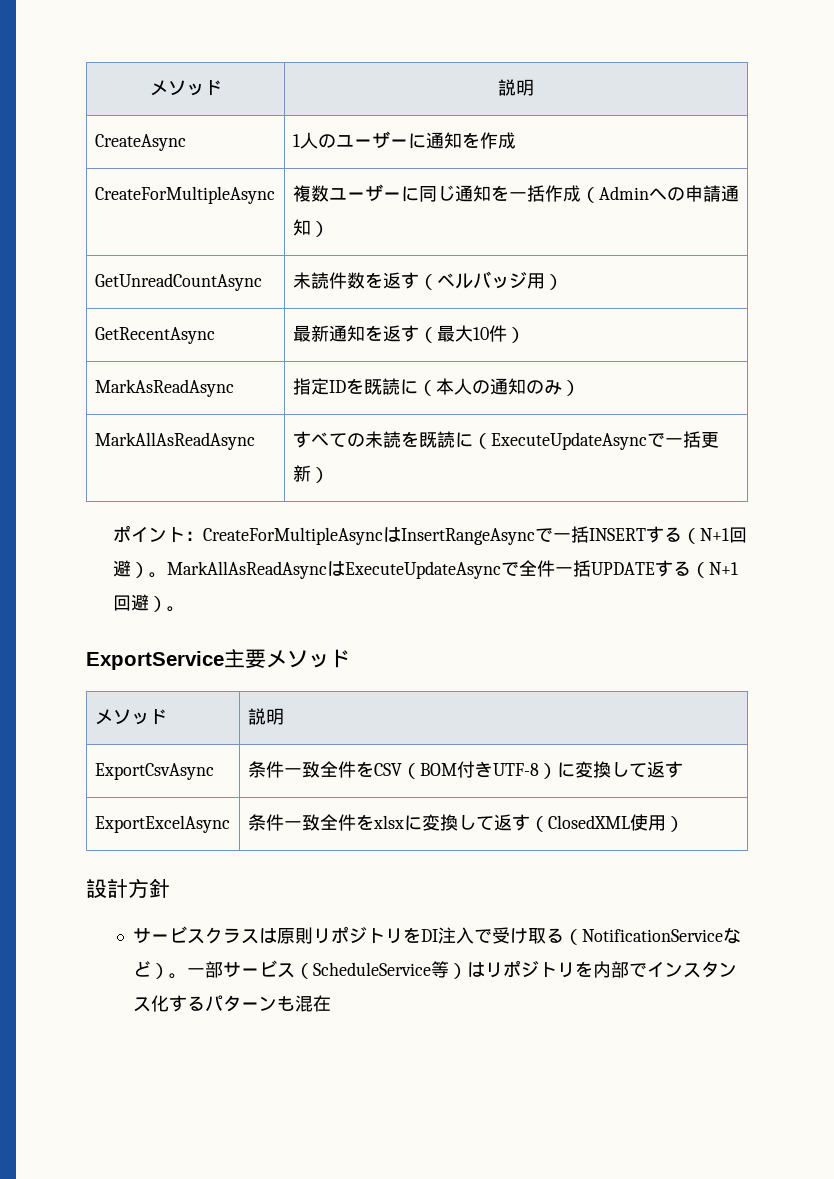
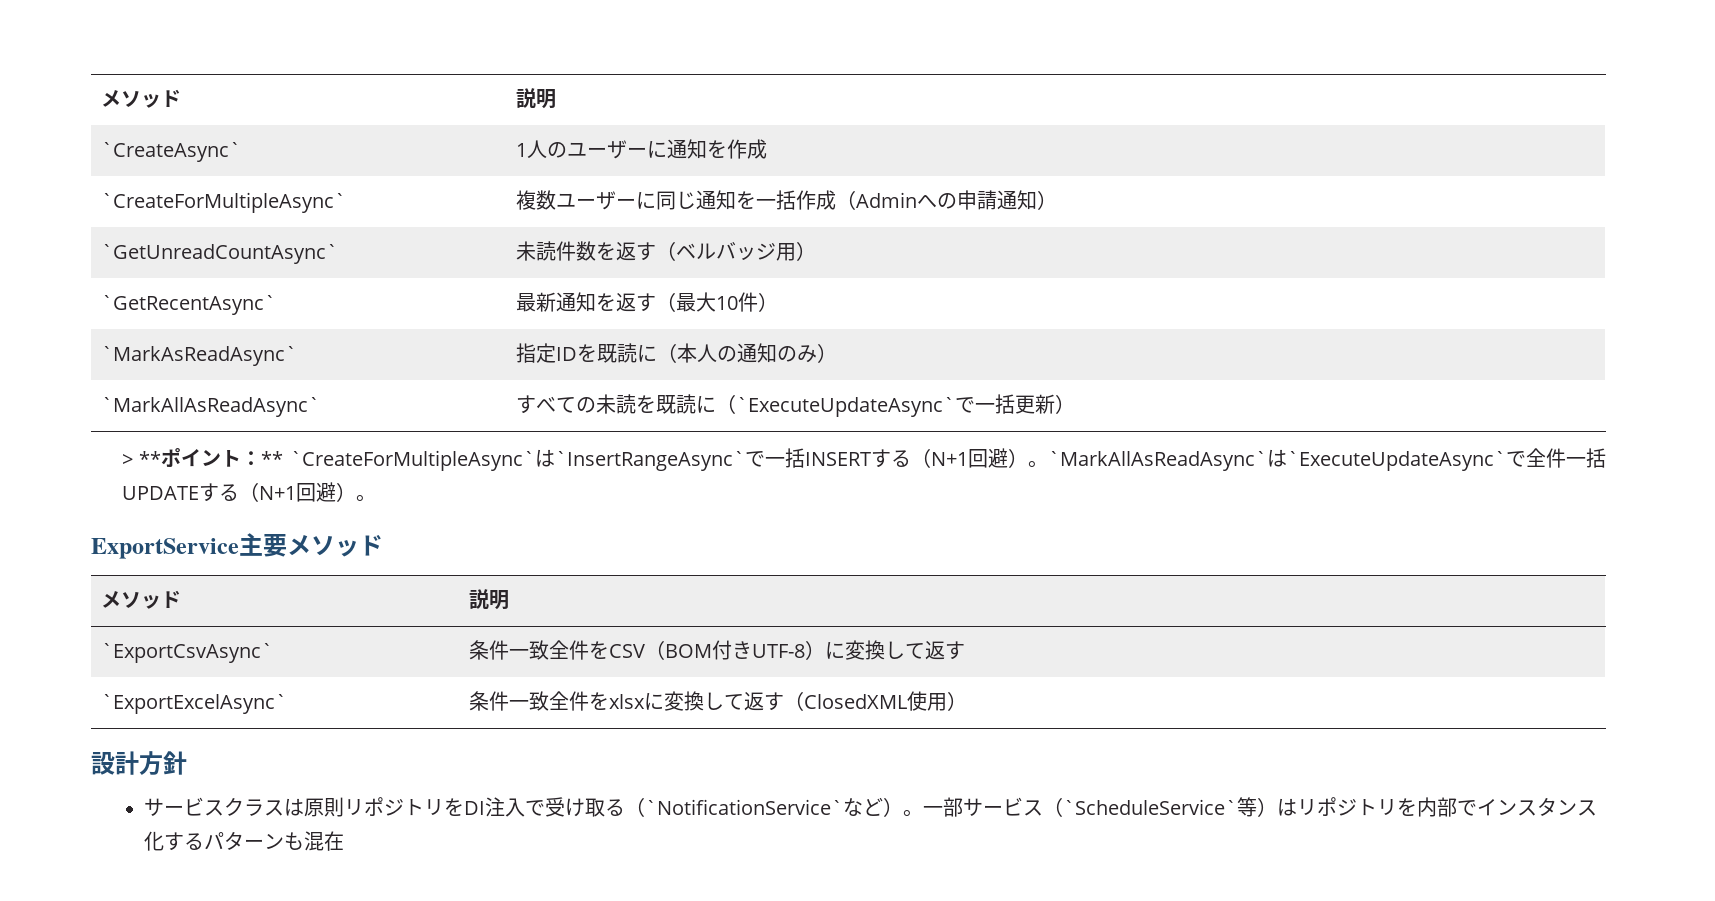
[149,80,222,96] [498,79,534,96] [94,134,186,151] メソッド | 説明 // CreateAsync -> [100,89,181,108] [515,88,556,109] [100,142,241,162] メソッド | 説明 // `CreateAsync`
[94,186,275,204] CreateForMultipleAsync -> [100,192,346,213] `CreateForMultipleAsync`
[94,273,262,291] GetUnreadCountAsync -> [100,244,338,264] `GetUnreadCountAsync`
[94,327,215,344] GetRecentAsync -> [100,295,276,315] `GetRecentAsync`
[94,379,234,397] MarkAsReadAsync -> [100,346,297,366] `MarkAsReadAsync`
[94,432,255,450] MarkAllAsReadAsync -> [100,397,320,417] `MarkAllAsReadAsync`
[490,432,647,450] ExecuteUpdateAsync -> [735,397,955,417] `ExecuteUpdateAsync`
(329, 475) none -> [121,451,162,466] > **
[203,527,536,545] CreateForMultipleAsyncはInsertRangeAsync -> [261,449,746,471] ** `CreateForMultipleAsync`は`InsertRangeAsync`
[167,561,502,579] MarkAllAsReadAsyncはExecuteUpdateAsync -> [1048,449,1506,471] `MarkAllAsReadAsync`は`ExecuteUpdateAsync`
[94,763,214,780] ExportCsvAsync -> [100,643,273,663] `ExportCsvAsync`
[94,815,230,833] ExportExcelAsync -> [100,694,287,714] `ExportExcelAsync`
[581,929,723,942] NotificationService -> [644,799,843,815] `NotificationService`
[312,962,431,976] ScheduleService -> [1062,799,1237,815] `ScheduleService`

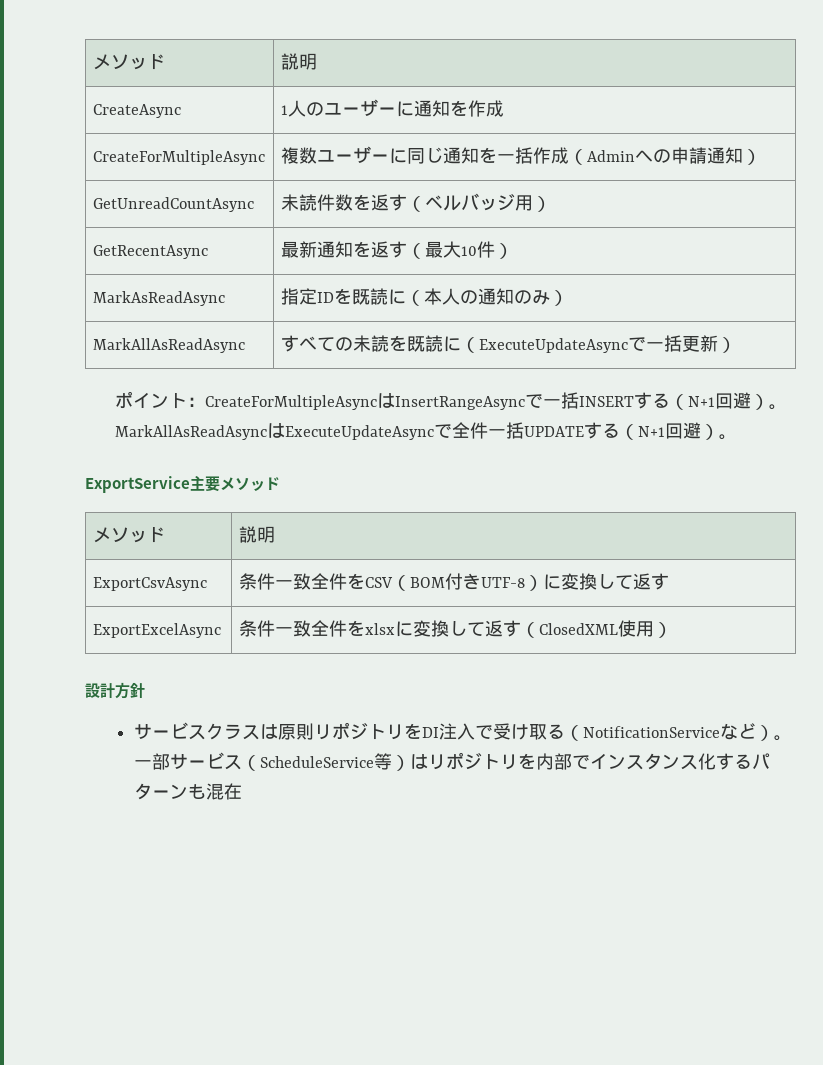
[100,89,181,108] [515,88,556,109] [100,142,241,162] メソッド | 説明 // `CreateAsync` -> [92,54,165,70] [280,53,317,70] [92,104,181,118] メソッド | 説明 // CreateAsync
[100,192,346,213] `CreateForMultipleAsync` -> [92,150,265,165] CreateForMultipleAsync
[100,244,338,264] `GetUnreadCountAsync` -> [92,197,254,212] GetUnreadCountAsync
[100,295,276,315] `GetRecentAsync` -> [92,245,208,259] GetRecentAsync
[100,346,297,366] `MarkAsReadAsync` -> [92,291,225,306] MarkAsReadAsync
[100,397,320,417] `MarkAllAsReadAsync` -> [92,338,245,353] MarkAllAsReadAsync
[735,397,955,417] `ExecuteUpdateAsync` -> [478,338,628,353] ExecuteUpdateAsync
[121,451,162,466] > ** -> (736, 345) none
[261,449,746,471] ** `CreateForMultipleAsync`は`InsertRangeAsync` -> [204,393,525,410] CreateForMultipleAsyncはInsertRangeAsync
[1048,449,1506,471] `MarkAllAsReadAsync`は`ExecuteUpdateAsync` -> [114,423,434,440] MarkAllAsReadAsyncはExecuteUpdateAsync
[100,643,273,663] `ExportCsvAsync` -> [92,577,207,591] ExportCsvAsync
[100,694,287,714] `ExportExcelAsync` -> [92,623,221,638] ExportExcelAsync
[644,799,843,815] `NotificationService` -> [583,726,721,738] NotificationService
[1062,799,1237,815] `ScheduleService` -> [260,756,375,768] ScheduleService

